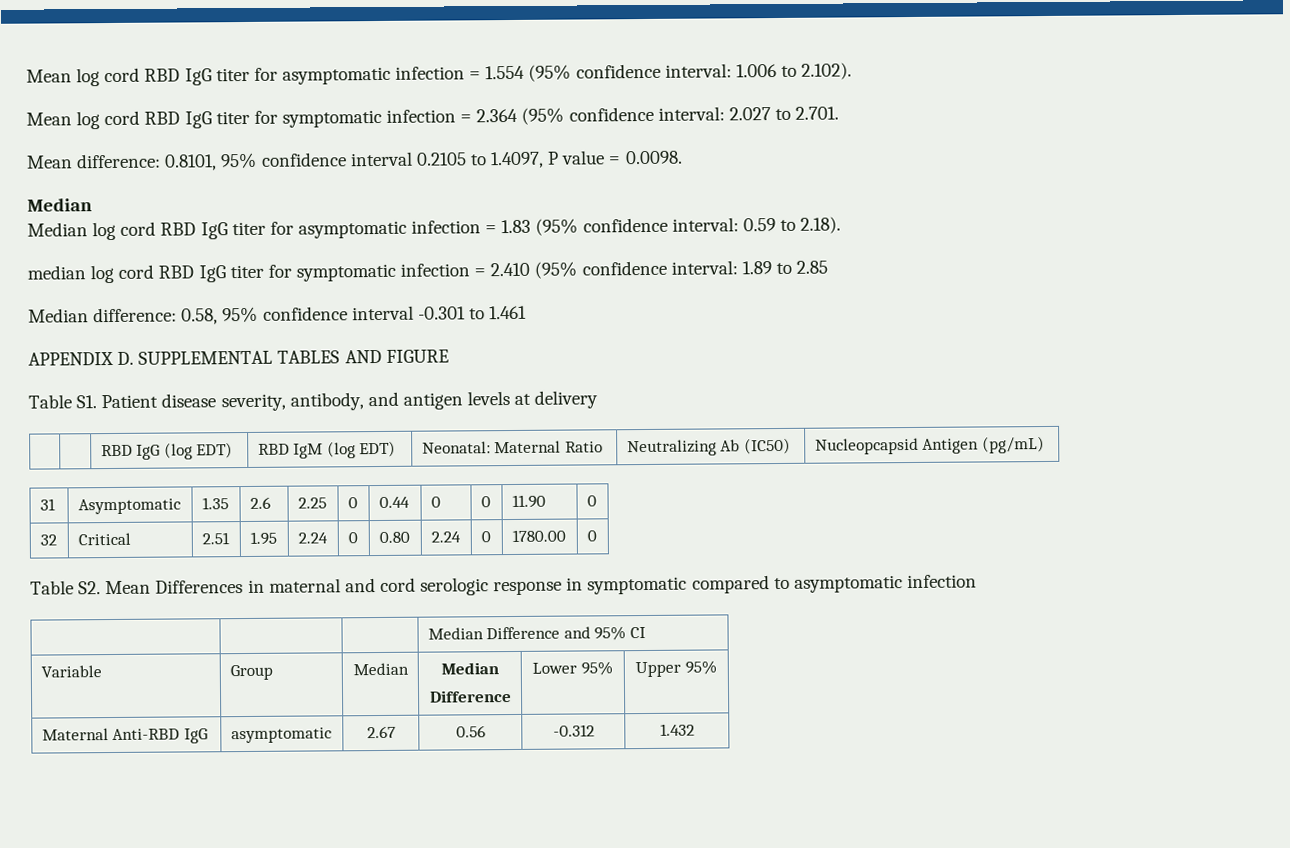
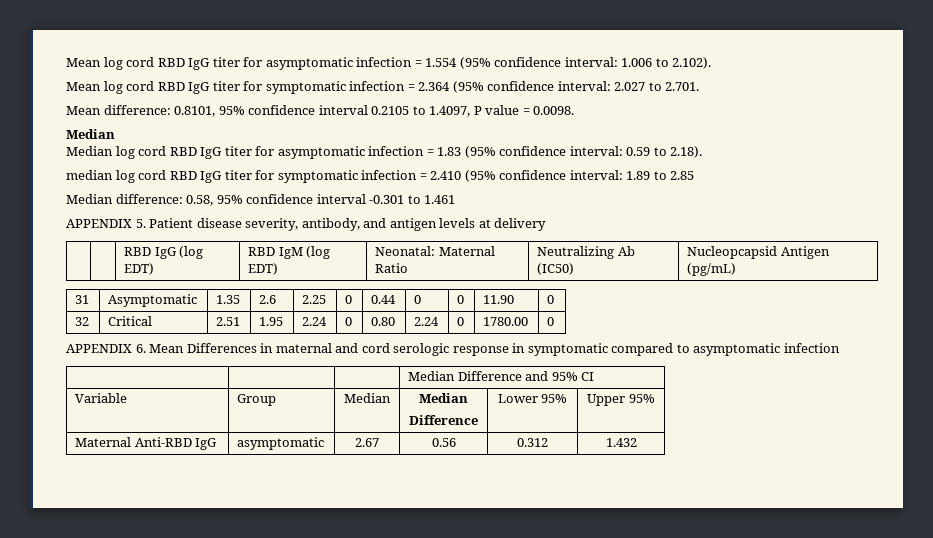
[117,349,449,365] [28,394,98,409] D. SUPPLEMENTAL TABLES AND FIGURE // Table S1. -> [135,219,146,228] 5.
[30,580,102,595] Table S2. -> [66,344,146,353] APPENDIX 6.
[552,724,595,737] -0.312 -> [517,438,548,447] 0.312

